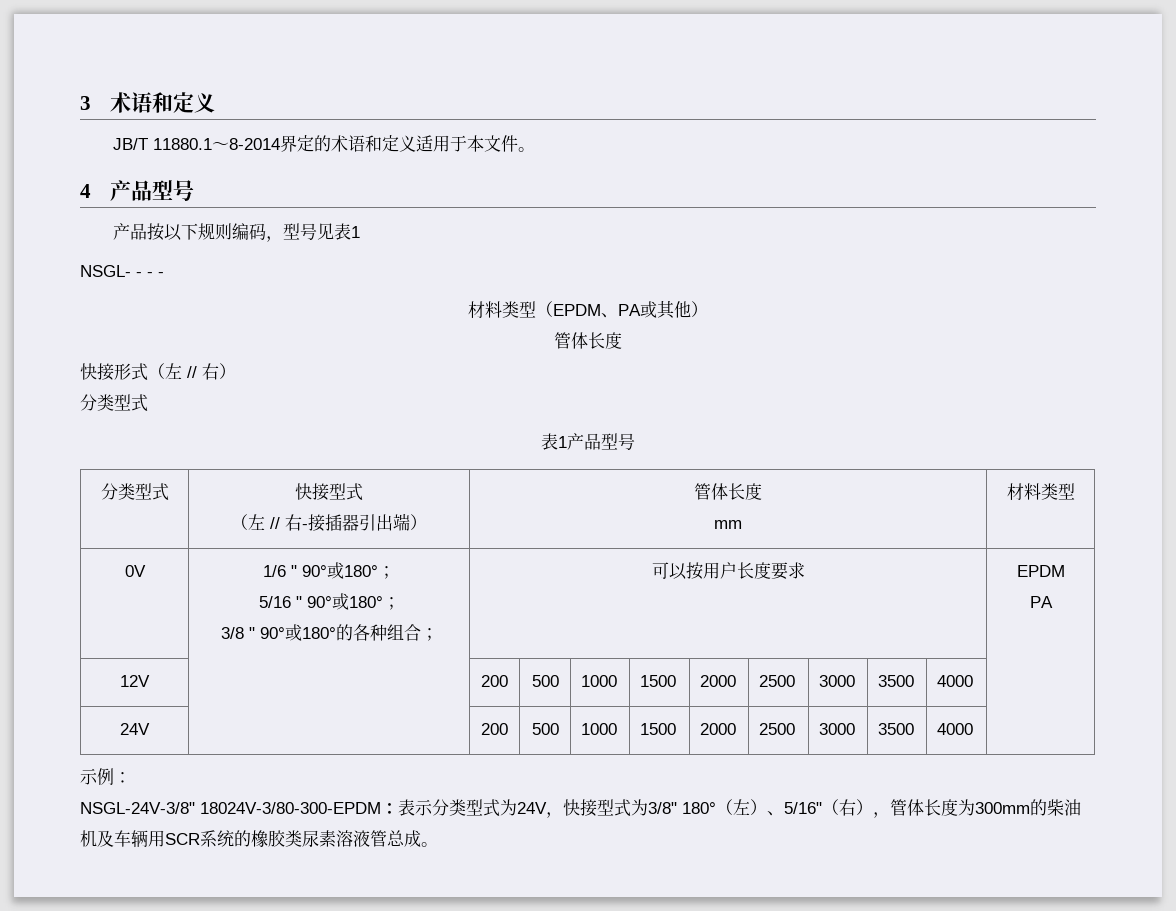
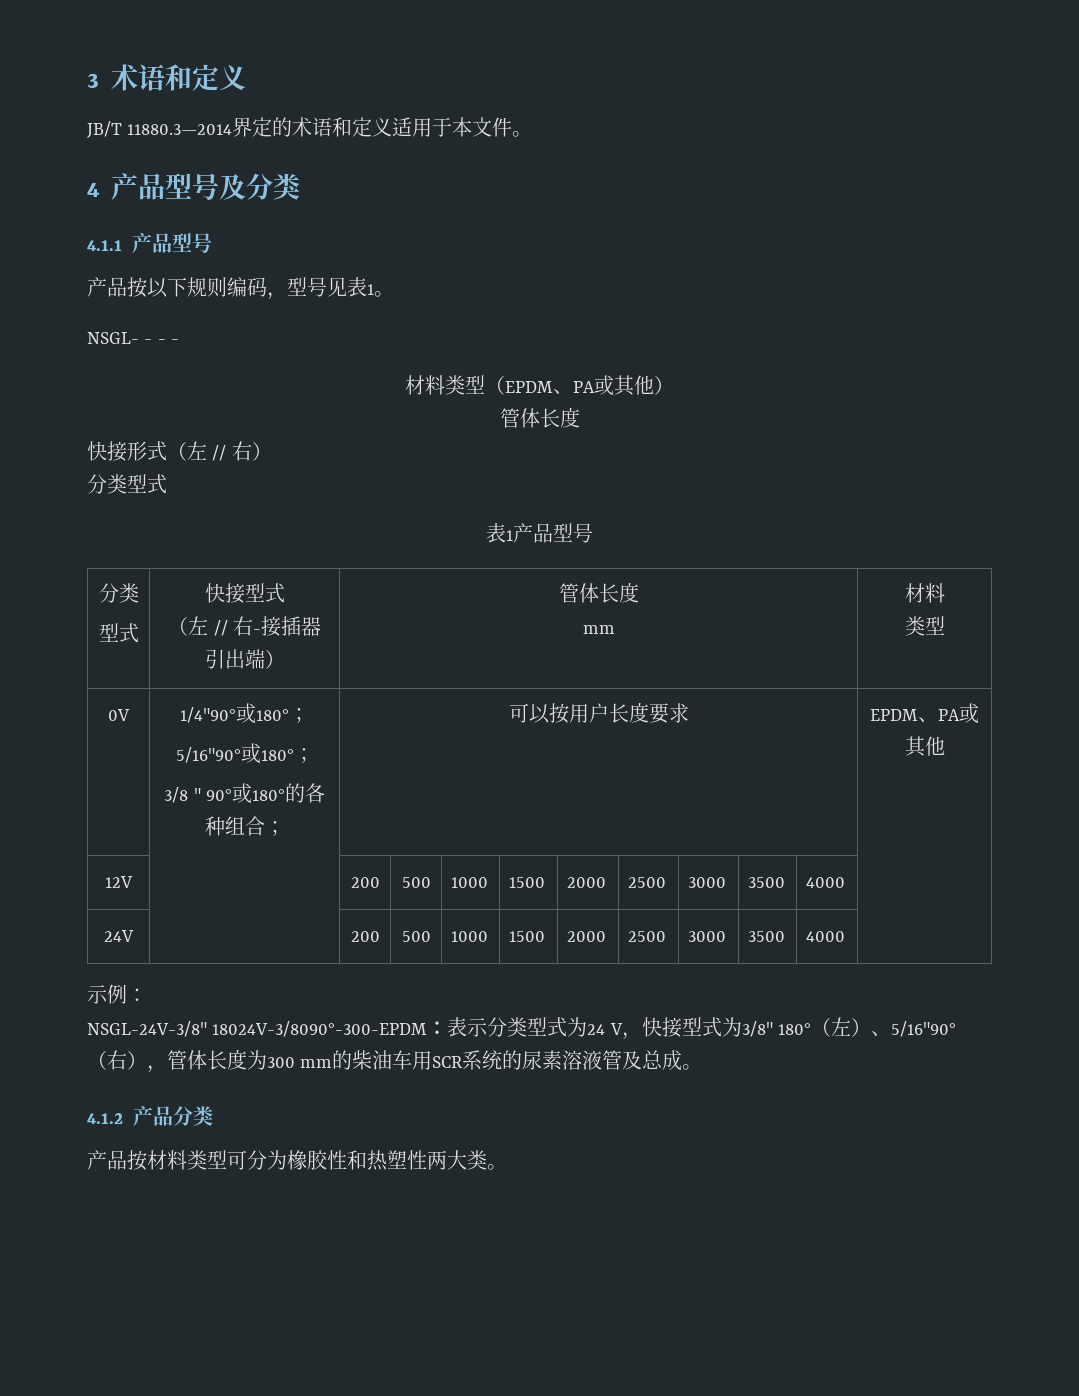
[153,138,281,150] 11880.1～8-2014 -> [127,124,233,135] 11880.3—2014
(195, 190) none -> [219,173,301,200] [87,233,212,253] 及分类 // 4.1.1产品型号
(361, 232) none -> [374,291,394,297] 。
(135, 491) none -> (139, 593) //
(1041, 491) none -> (945, 593) //
[263,562,395,579] [258,596,332,608] 1/6 " 90°或180°； // 5/16 " 90° -> [180,703,309,724] [175,747,241,763] 1/4"90°或180°； // 5/16"90°
[1029,596,1053,608] // PA -> [918,703,980,724] [904,736,945,757] 、PA或其他
[200,802,381,814] 18024V-3/80-300-EPDM -> [212,1021,428,1037] 18024V-3/8090°-300-EPDM
[517,802,547,814] 24V -> [587,1023,623,1035] 24 V
[784,802,822,814] 5/16" -> [891,1021,957,1037] 5/16"90°
[975,799,1081,816] [80,830,148,848] 300mm的柴油机及车辆 -> [267,1050,413,1070] 300 mm的柴油车
[251,830,302,847] 橡胶类 -> (523, 1060) none
(387, 838) none -> [622,1051,643,1070] 及
(438, 844) none -> [87,1106,213,1126] [87,1150,507,1171] // 4.1.2产品分类 // 产品按材料类型可分为橡胶性和热塑性两大类。

